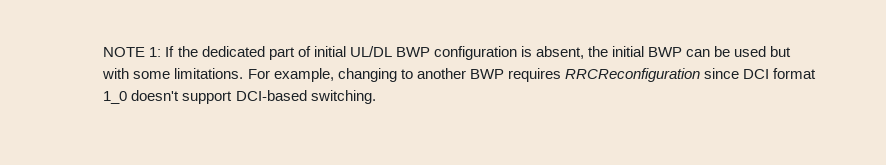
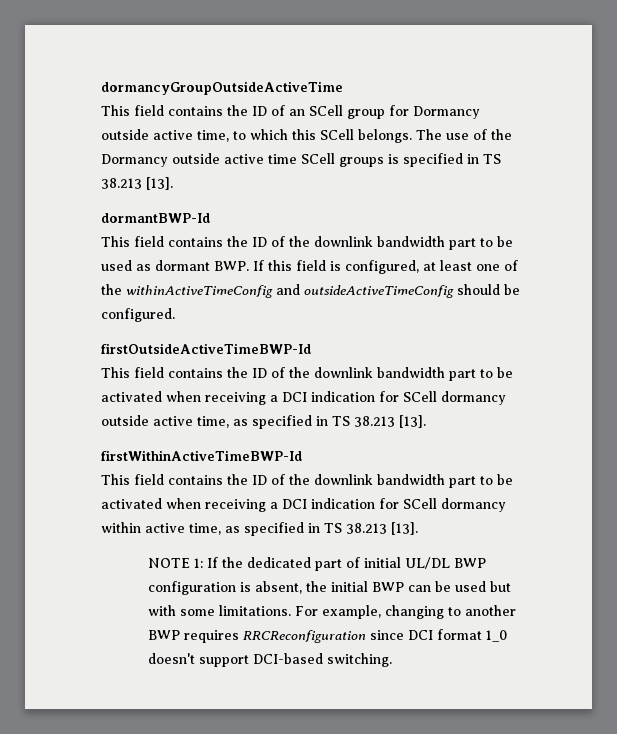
(103, 52) none -> [101,81,343,95] [101,105,480,119] [101,129,512,143] [101,153,501,167] [101,177,173,190] [101,213,210,223] [101,236,513,250] [101,260,518,274] [101,284,520,298] [101,308,175,322] [101,343,311,354] [101,367,513,381] [101,391,506,405] [101,415,426,429] [101,450,302,461] [101,474,513,488] [101,498,506,512] [101,522,418,536] dormancyGroupOutsideActiveTime // This field contains the ID of an SCell group for Dormancy outside active time, to which this SCell belongs. The use of the Dormancy outside active time SCell groups is specified in TS 38.213 [13]. // dormantBWP-Id // This field contains the ID of the downlink bandwidth part to be used as dormant BWP. If this field is configured, at least one of the withinActiveTimeConfig and outsideActiveTimeConfig should be configured. // firstOutsideActiveTimeBWP-Id // This field contains the ID of the downlink bandwidth part to be activated when receiving a DCI indication for SCell dormancy outside active time, as specified in TS 38.213 [13]. // firstWithinActiveTimeBWP-Id // This field contains the ID of the downlink bandwidth part to be activated when receiving a DCI indication for SCell dormancy within active time, as specified in TS 38.213 [13]. //

